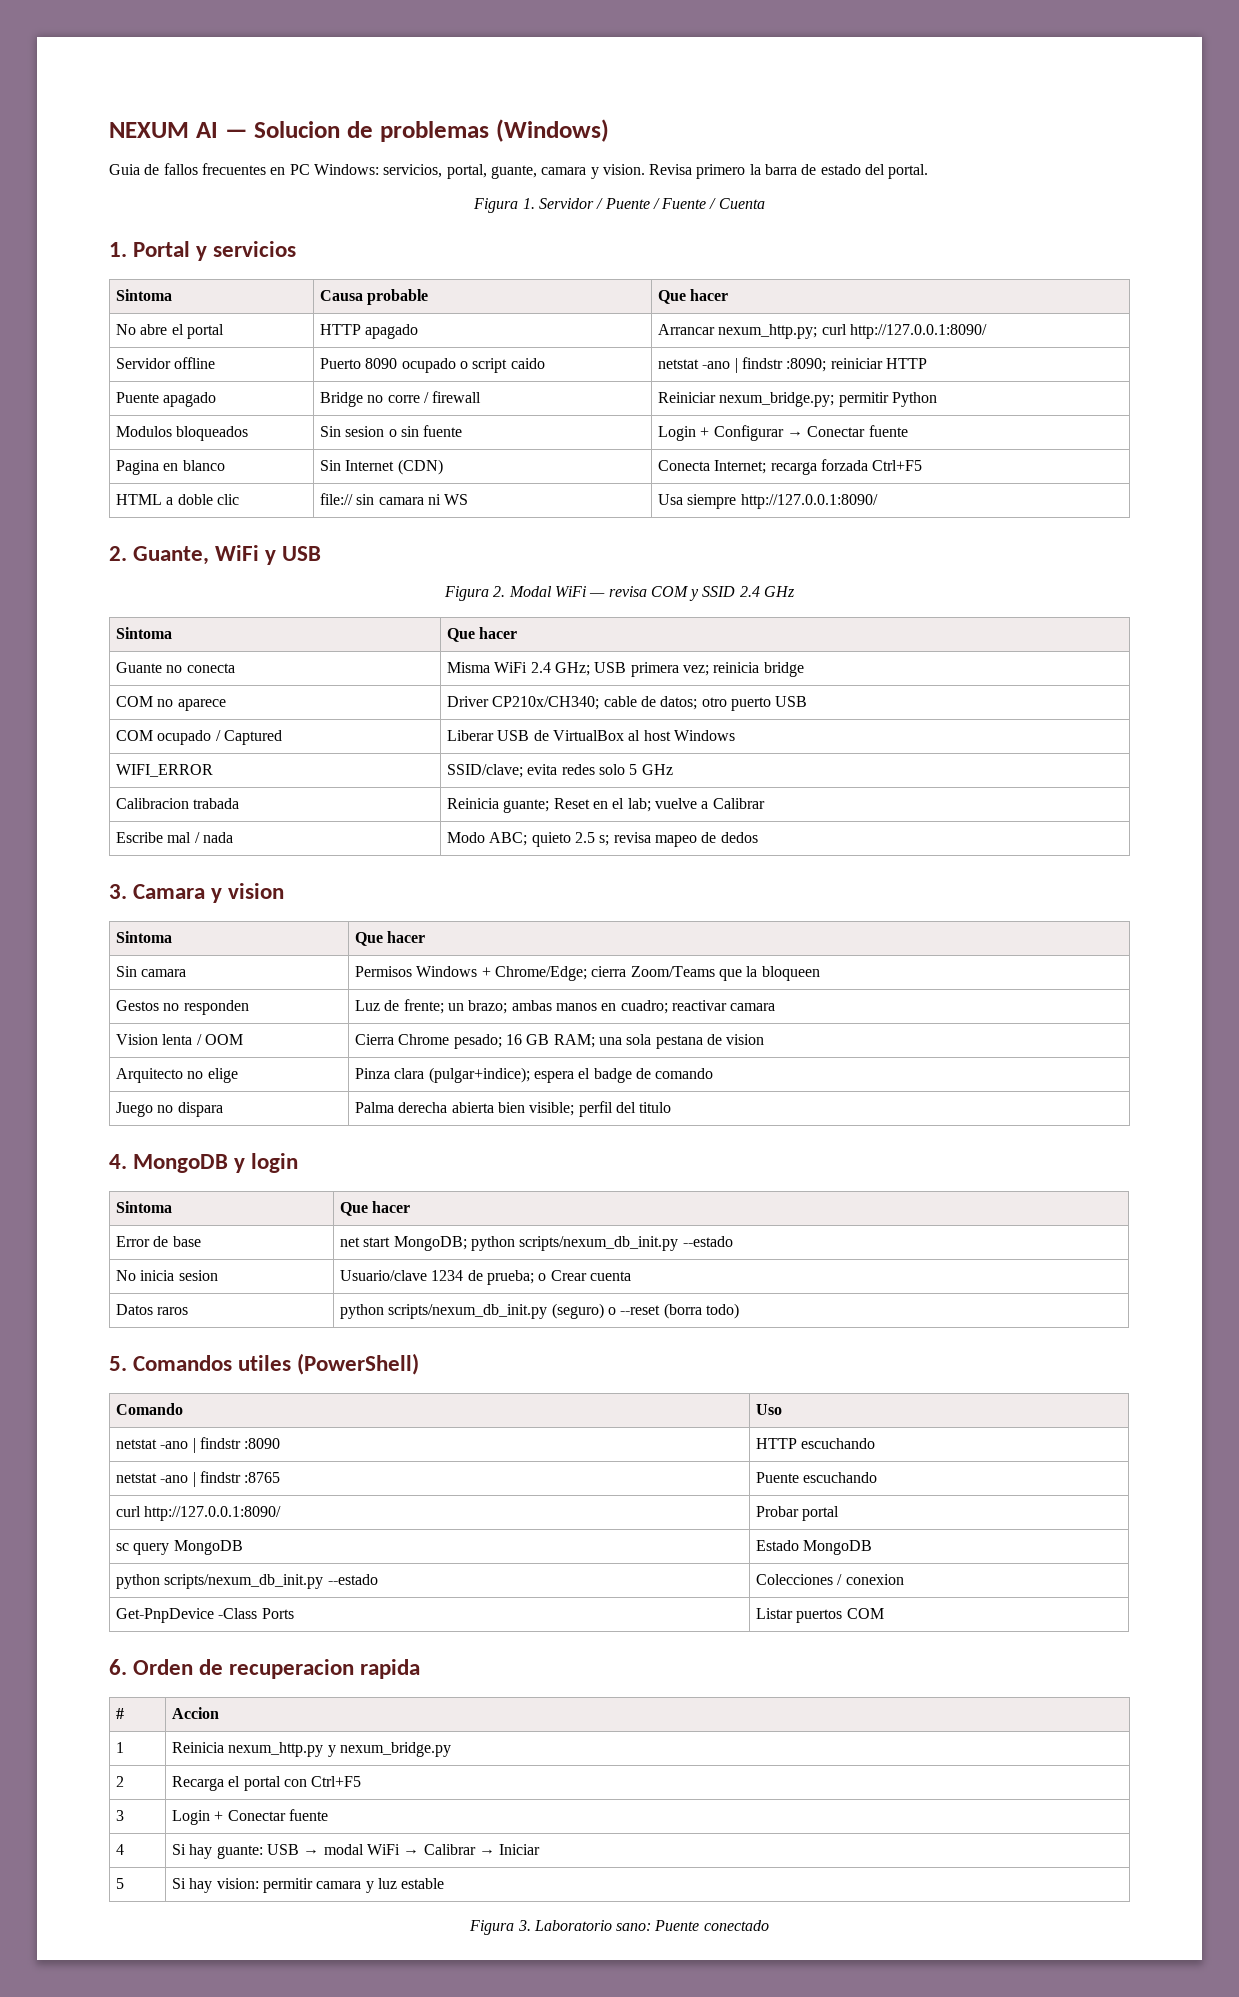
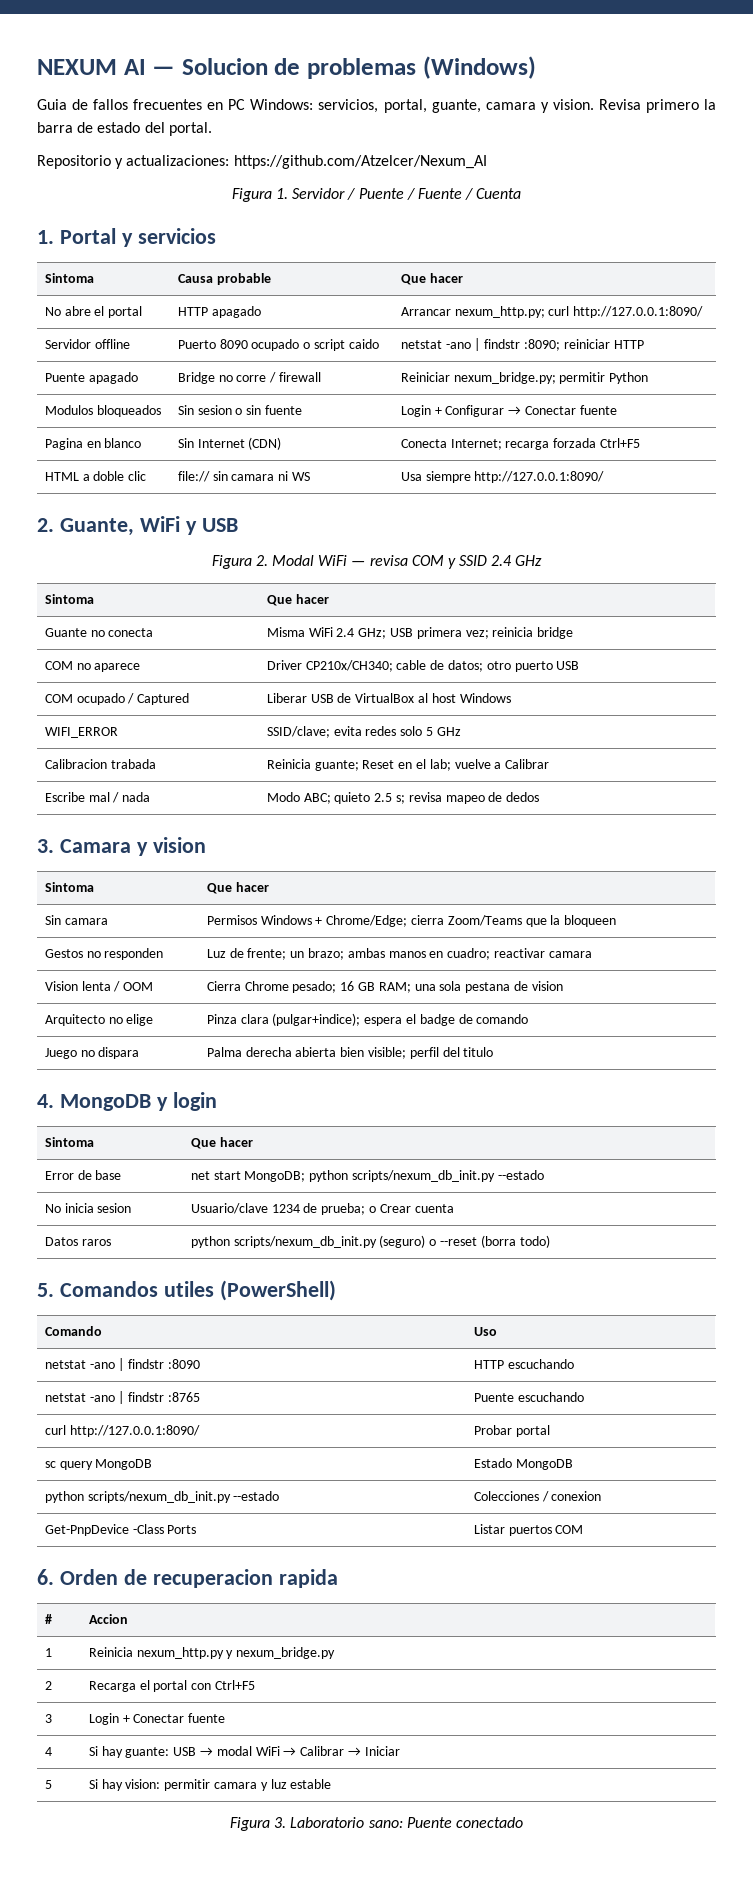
(929, 171) none -> [37,155,487,169] // Repositorio y actualizaciones: https://github.com/Atzelcer/Nexum_AI

